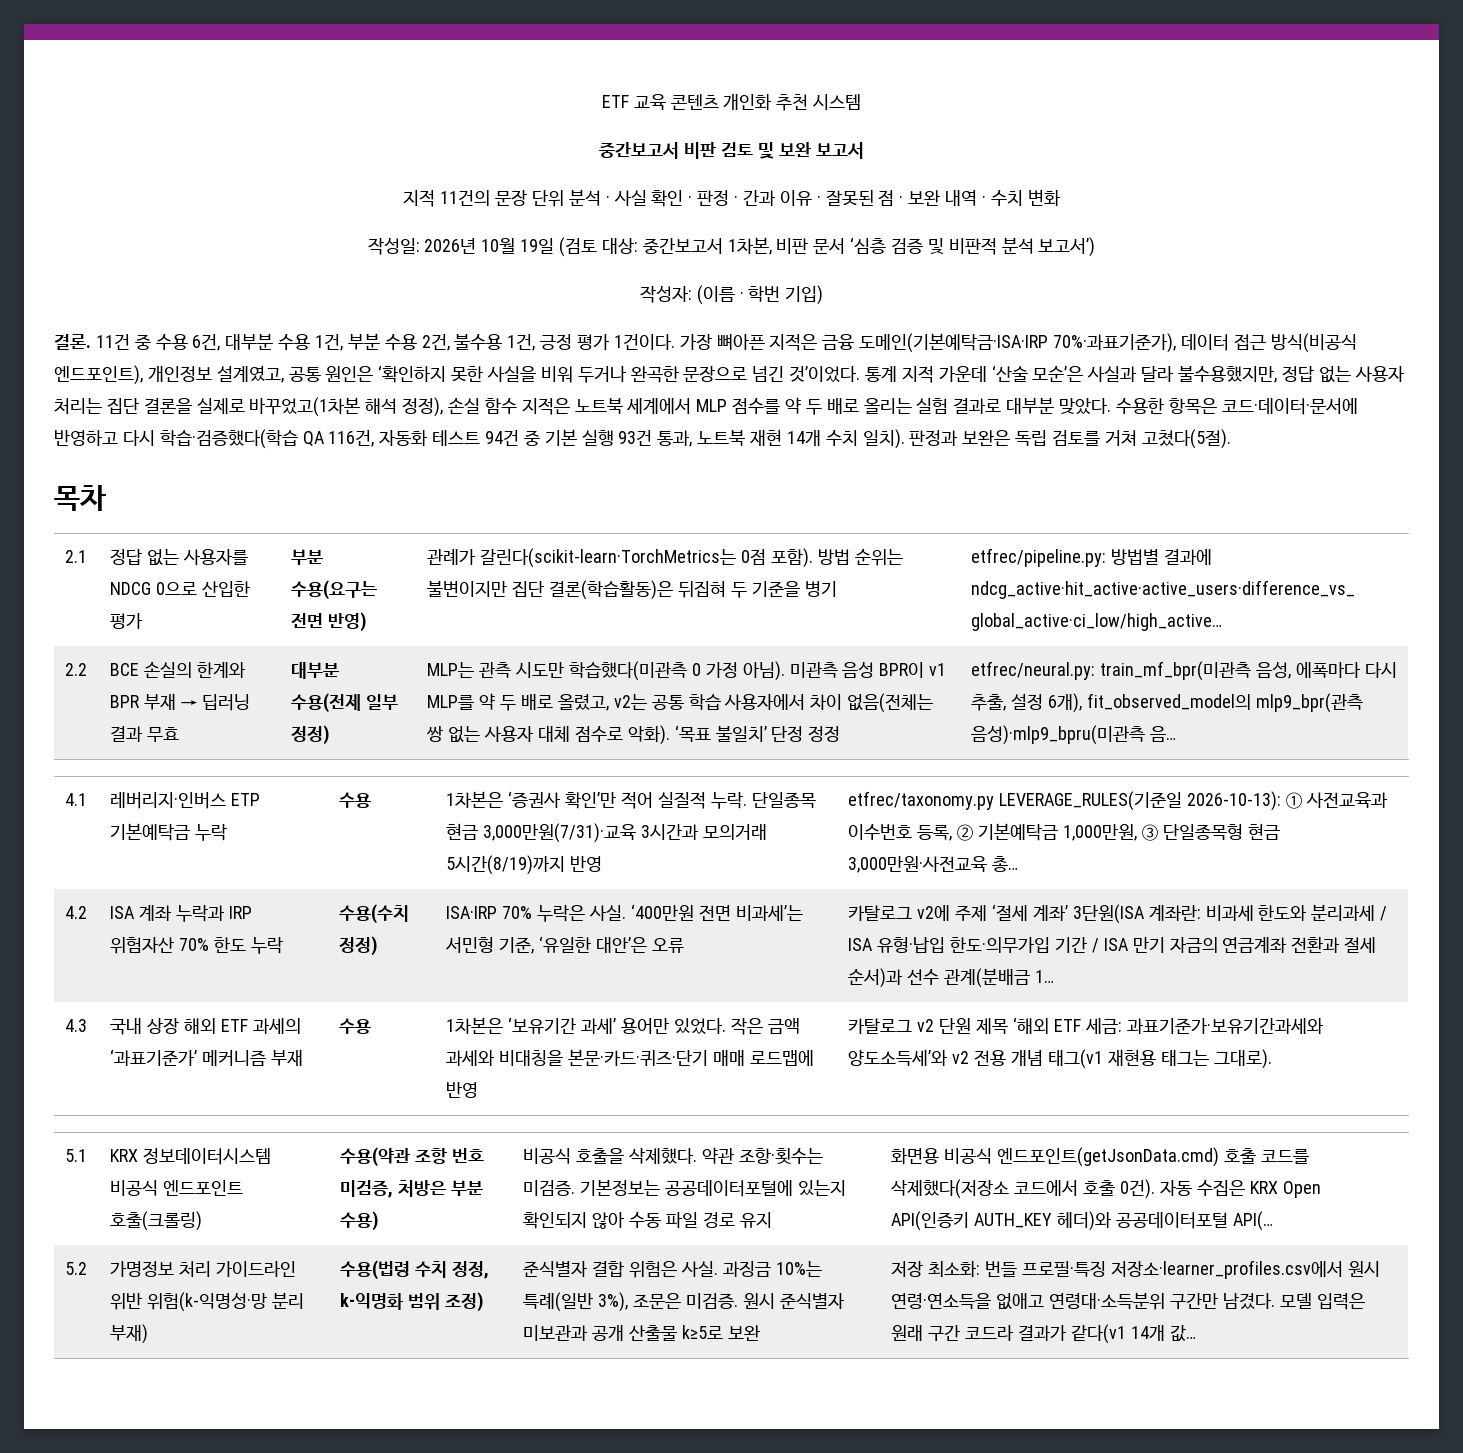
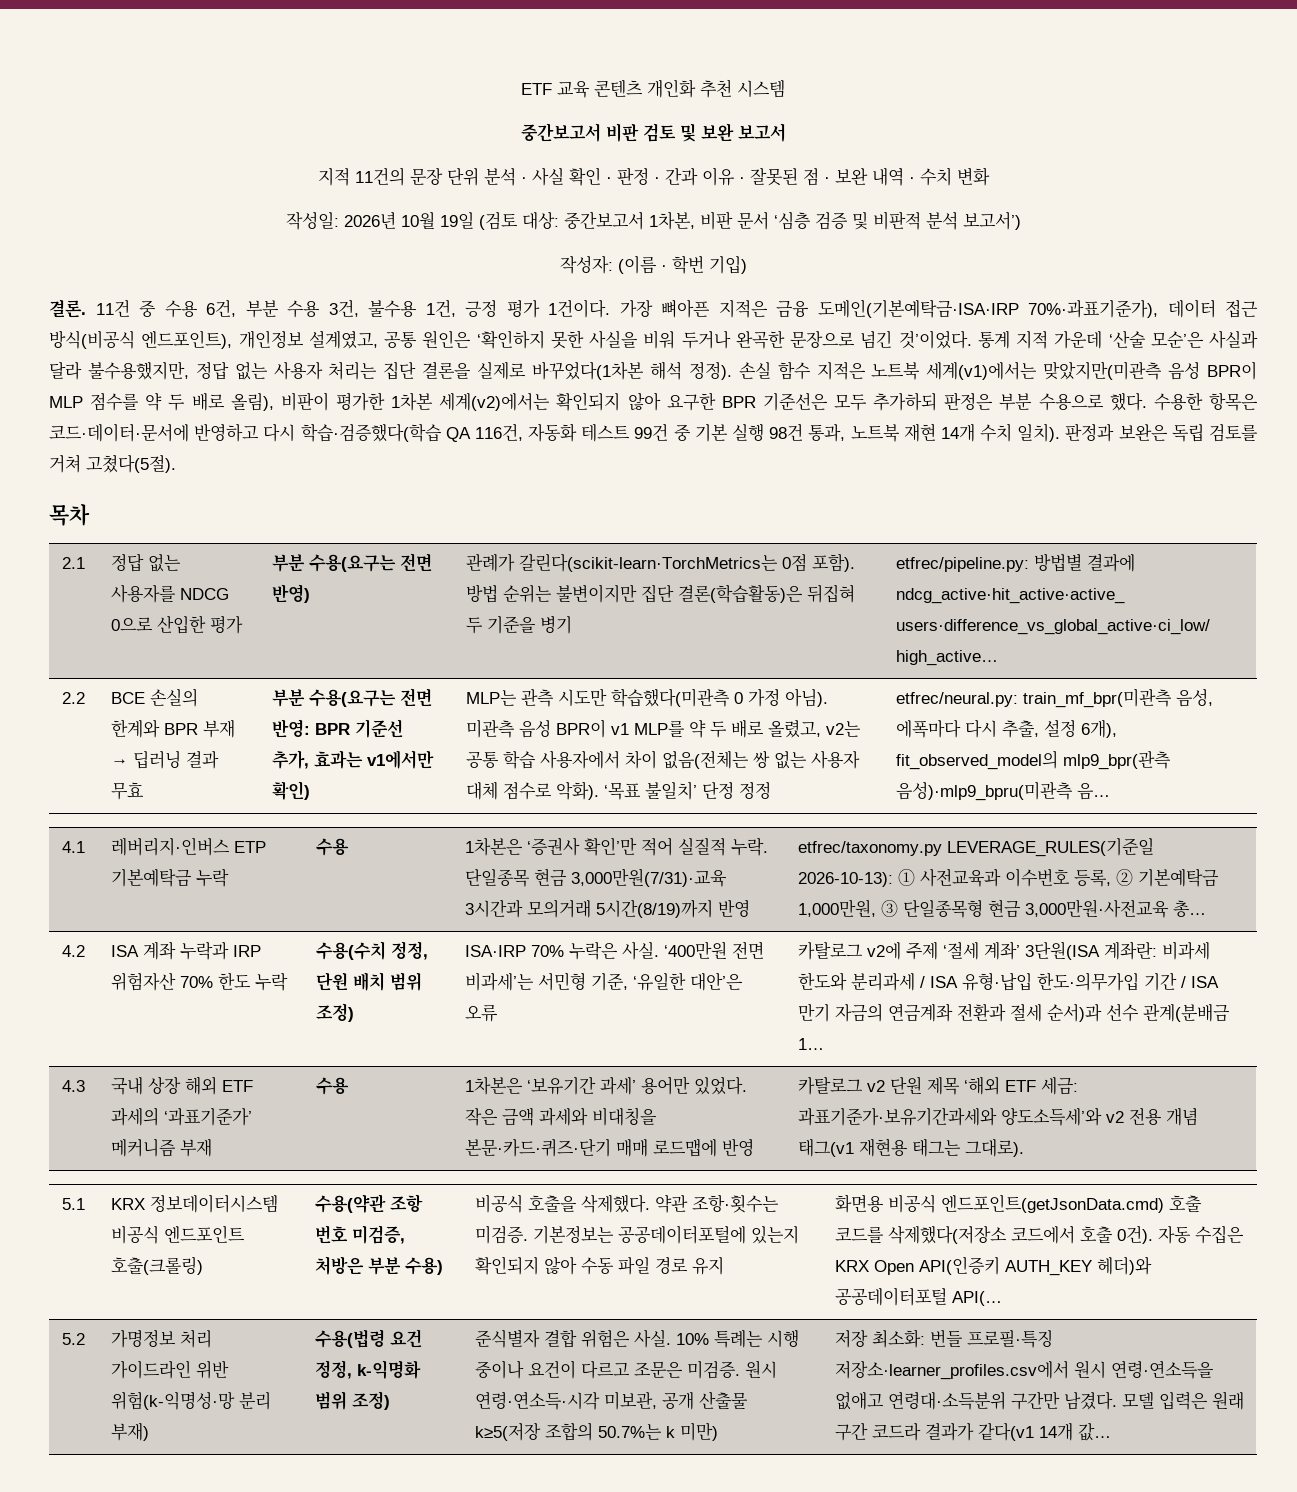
[225,333,344,351] 대부분 수용 1건, -> (236, 308) none
[421,334,450,351] 2건, -> [328,299,359,317] 3건,
[249,397,444,417] 바꾸었고(1차본 해석 정정), -> [532,361,732,380] 바꾸었다(1차본 해석 정정).
[626,397,692,414] 세계에서 -> [926,361,1258,380] 세계(v1)에서는 맞았지만(미관측 음성 BPR이
[863,397,1112,415] 올리는 실험 결과로 대부분 맞았다. -> [230,392,1147,411] 올림), 비판이 평가한 1차본 세계(v2)에서는 확인되지 않아 요구한 BPR 기준선은 모두 추가하되 판정은 부분 수용으로 했다.
[485,430,520,446] 94건 -> [634,423,669,441] 99건
[618,430,653,446] 93건 -> [769,423,804,441] 98건
[291,662,340,679] [291,693,399,713] [291,725,330,745] 대부분 수용(전제 일부 정정) -> [271,688,432,707] [271,719,403,738] [271,750,434,769] [271,781,310,800] 부분 수용(요구는 전면 반영: BPR 기준선 추가, 효과는 v1에서만 확인)
[339,936,378,956] 정정) -> [390,941,428,960] [315,972,422,991] [315,1003,354,1022] 정정, 단원 배치 범위 조정)
[415,1261,448,1278] 수치 -> [389,1329,422,1348] 요건
[722,1261,822,1277] [523,1292,845,1312] [523,1325,760,1341] 과징금 10%는 특례(일반 3%), 조문은 미검증. 원시 준식별자 미보관과 공개 산출물 k≥5로 보완 -> [675,1329,799,1348] [474,1360,777,1379] [474,1391,748,1410] [474,1422,718,1441] 10% 특례는 시행 중이나 요건이 다르고 조문은 미검증. 원시 연령·연소득·시각 미보관, 공개 산출물 k≥5(저장 조합의 50.7%는 k 미만)

